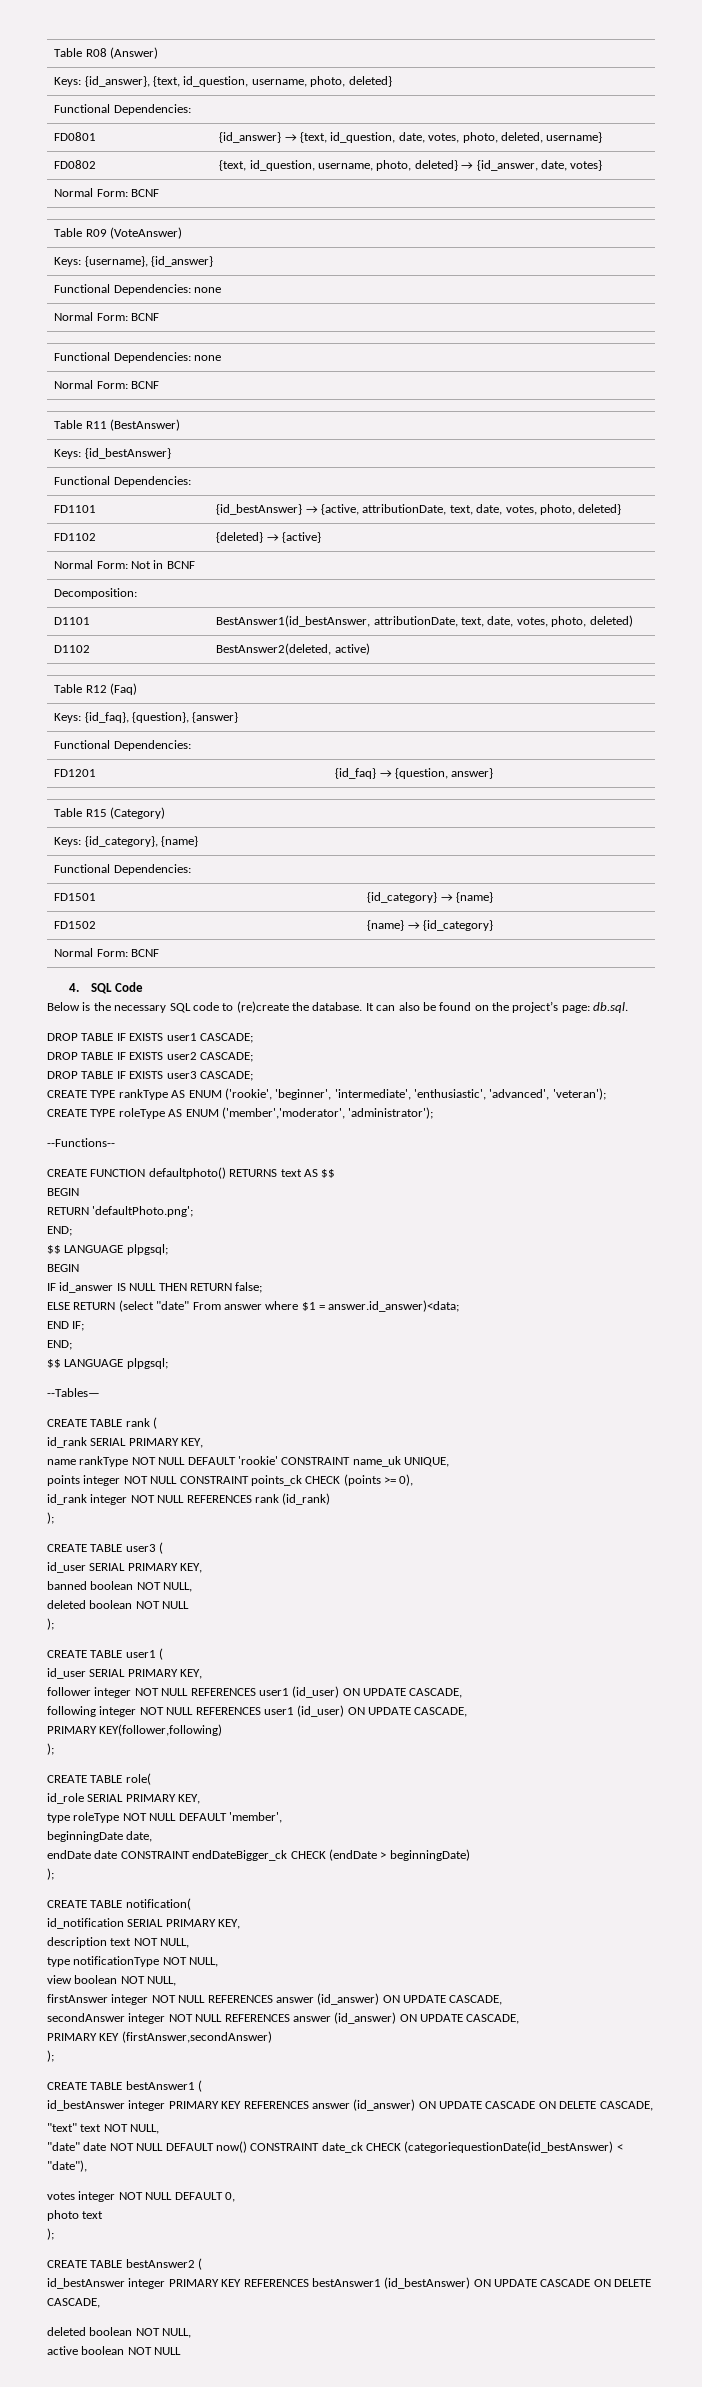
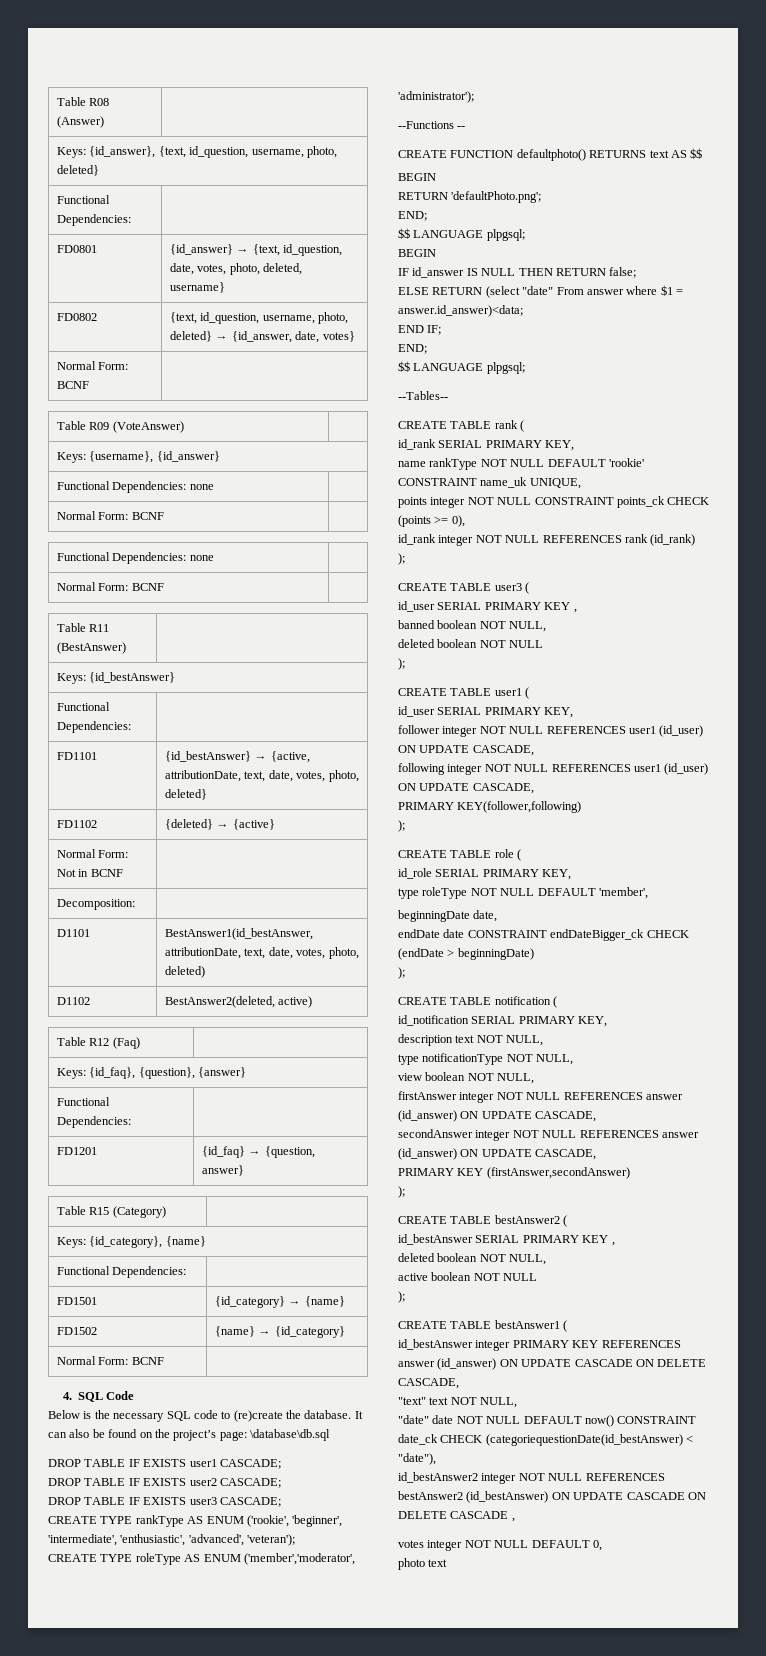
[593,1002,629,1013] db.sql. -> [250,1429,330,1441] \database\db.sql
[47,1138,115,1147] --Functions-- -> [398,121,466,129] --Functions --
[47,1388,100,1397] --Tables— -> [398,391,448,400] --Tables--
[180,1563,203,1573] KEY, -> [544,602,577,613] KEY ,
[125,1773,151,1785] role( -> [494,849,522,861] role (
[125,1898,191,1910] notification( -> [494,996,558,1008] notification (
(54, 2056) none -> [398,1215,568,1227] [398,1234,615,1246] [398,1253,547,1265] [398,1272,538,1281] [398,1291,405,1303] // CREATE TABLE bestAnswer2 ( // id_bestAnswer SERIAL PRIMARY KEY , // deleted boolean NOT NULL, // active boolean NOT NULL // );
(87, 2166) none -> [398,1472,665,1484] [398,1491,706,1503] [398,1511,515,1522] // id_bestAnswer2 integer NOT NULL REFERENCES bestAnswer2 (id_bestAnswer) ON UPDATE CASCADE ON DELETE CASCADE ,
[47,2228,54,2240] [47,2258,203,2270] [47,2277,652,2289] [47,2298,100,2308] [47,2327,192,2338] [47,2346,182,2355] // ); // CREATE TABLE bestAnswer2 ( // id_bestAnswer integer PRIMARY KEY REFERENCES bestAnswer1 (id_bestAnswer) ON UPDATE CASCADE ON DELETE CASCADE, // deleted boolean NOT NULL, // active boolean NOT NULL -> (448, 1563) none

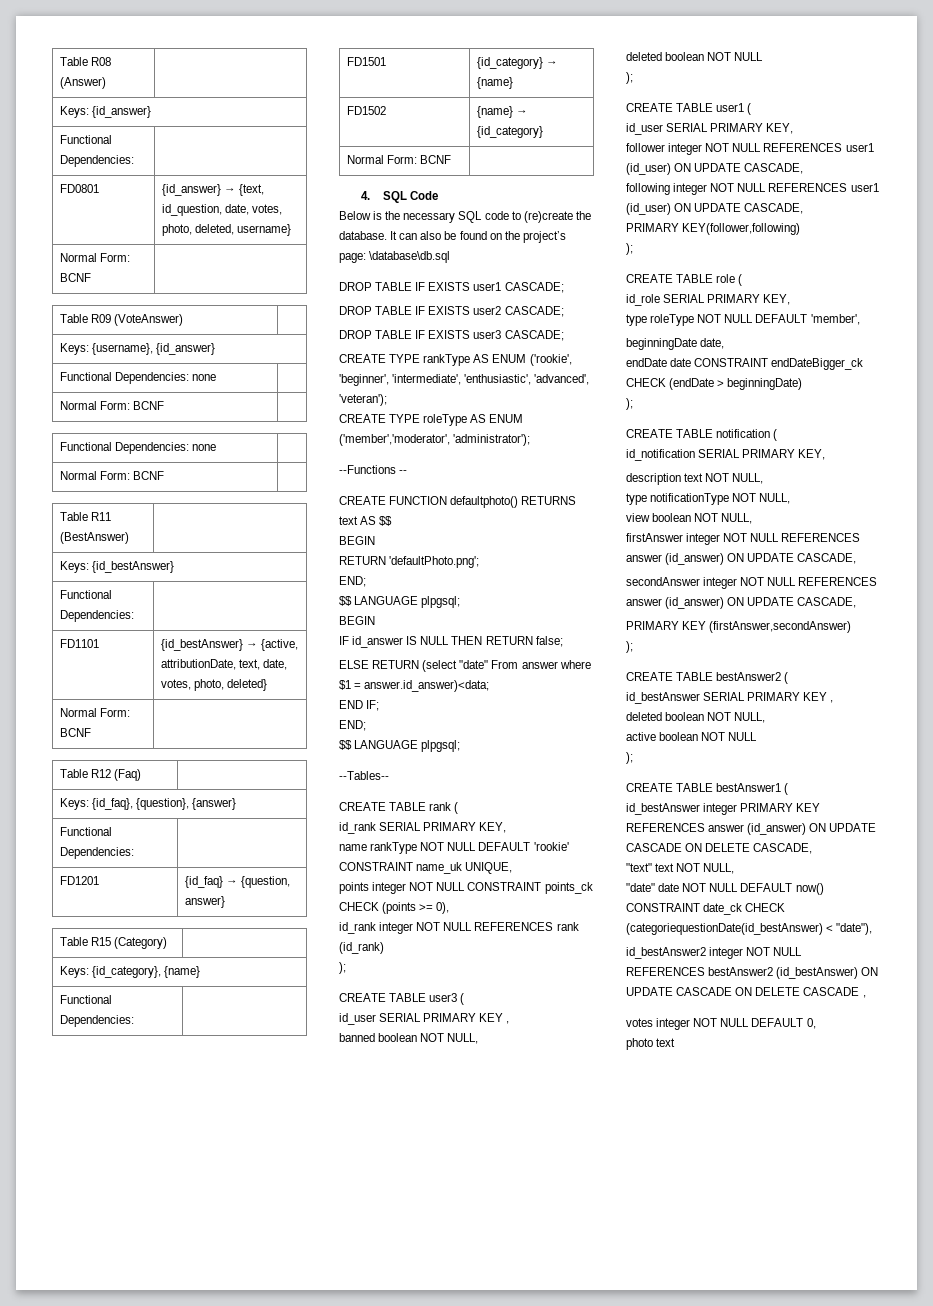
[89,146,337,158] [57,165,100,176] {id_answer}, {text, id_question, username, photo, deleted} -> [92,106,152,118] {id_answer}
[57,313,98,321] [170,312,349,324] [170,331,355,343] // FD0802 | {text, id_question, username, photo, deleted} → {id_answer, date, votes} -> (292, 230) none
[57,820,98,828] [165,819,275,830] [57,849,129,858] [57,869,123,877] [57,899,136,910] [57,929,91,937] [165,928,314,940] [165,947,359,959] [165,966,206,978] [57,997,91,1005] [165,996,313,1008] // FD1102 | {deleted} → {active} // Normal Form: Not in BCNF | // Decomposition: | // D1101 | BestAnswer1(id_bestAnswer, attributionDate, text, date, votes, photo, deleted) // D1102 | BestAnswer2(deleted, active) -> [60,708,131,717] [60,728,92,737] // Normal Form: BCNF |

